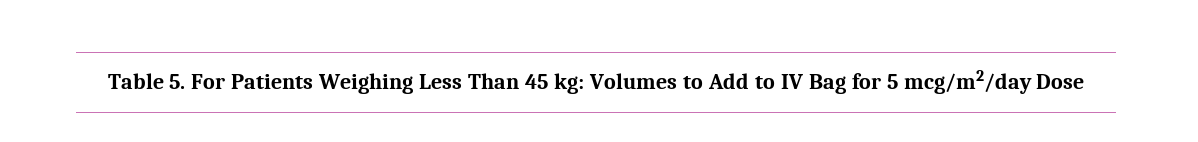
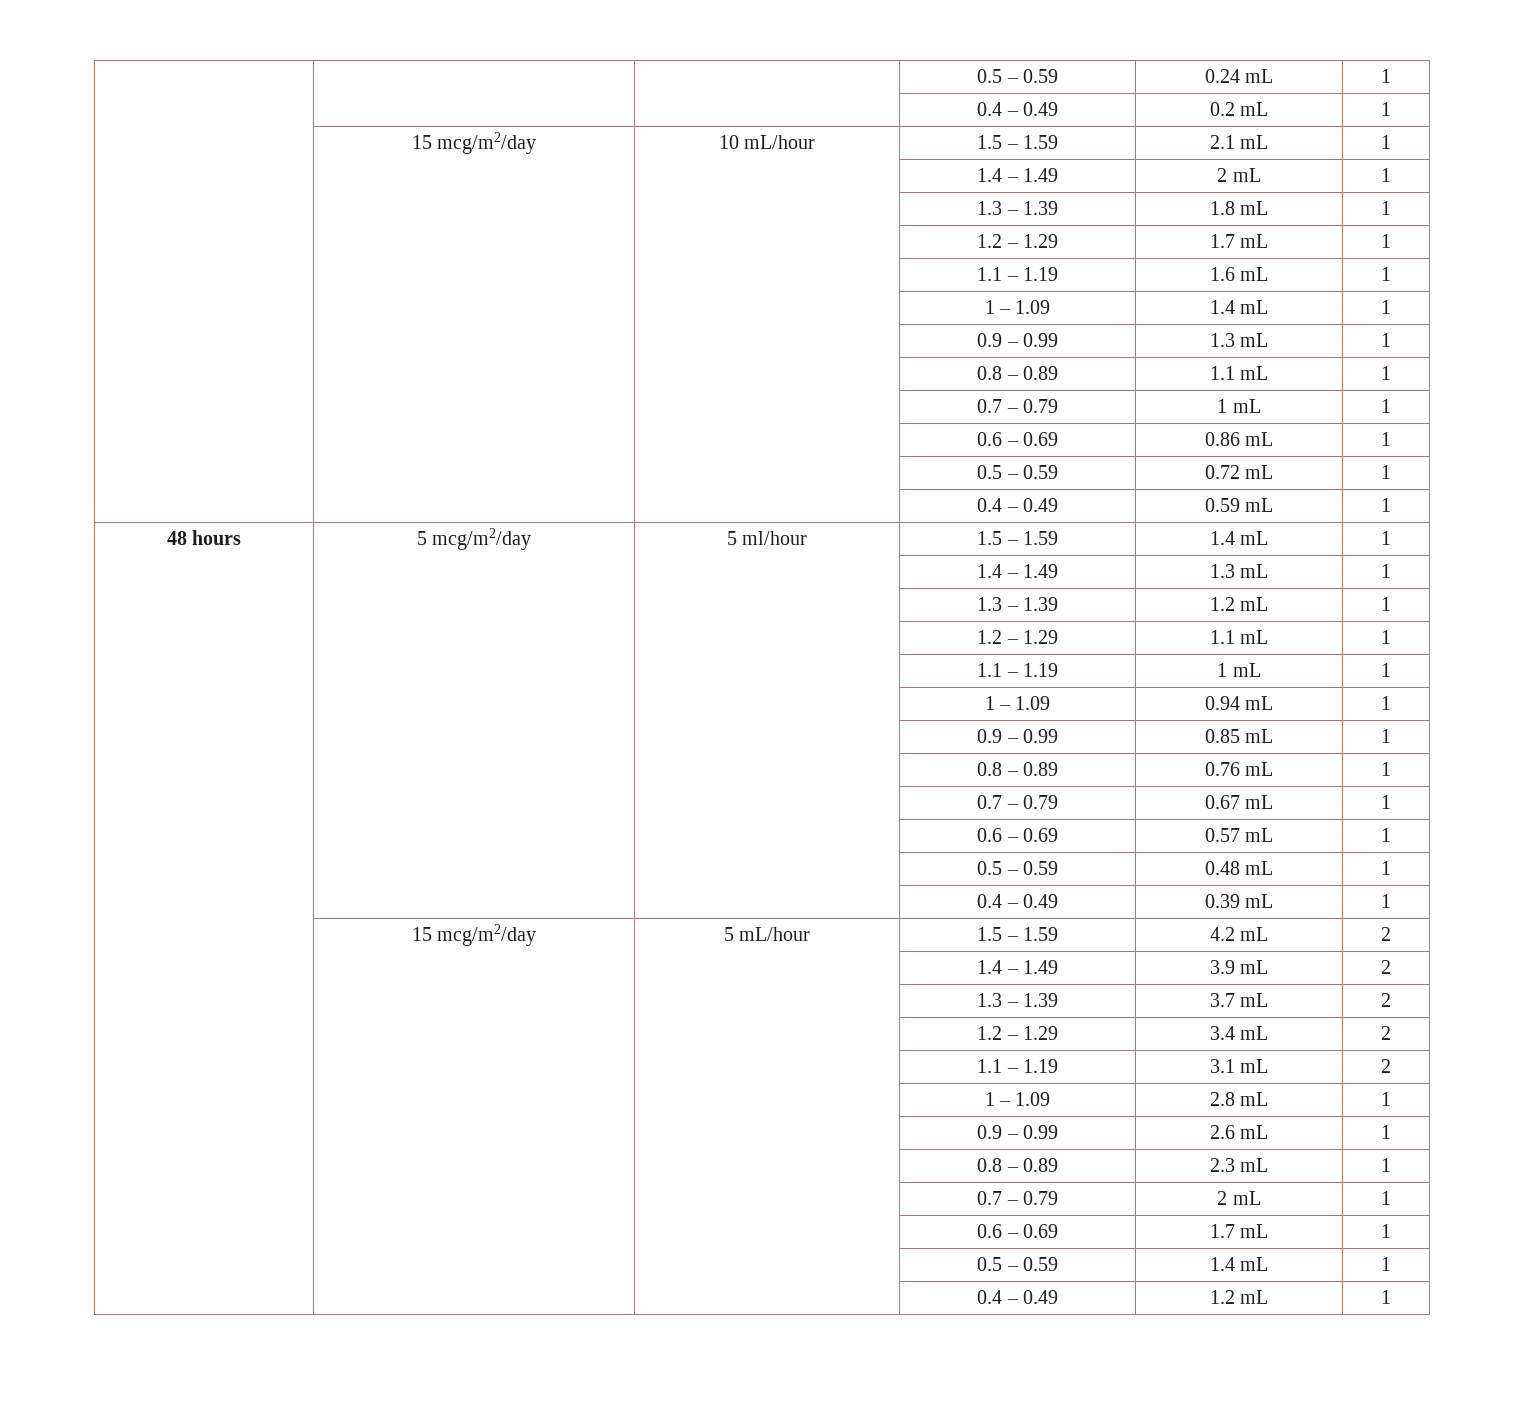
[107,70,1085,94] Table 5. For Patients Weighing Less Than 45 kg: Volumes to Add to IV Bag for 5 mcg/m2/day Dose -> [977,69,1058,83] [1204,69,1274,83] [1381,69,1391,83] [977,102,1058,116] [1209,102,1269,116] [1381,102,1391,116] [411,132,537,154] [718,135,816,149] [977,135,1058,149] [1209,135,1269,149] [1381,135,1391,149] [977,168,1058,182] [1217,168,1261,182] [1381,168,1391,182] [977,201,1058,215] [1209,201,1269,215] [1381,201,1391,215] [977,234,1058,248] [1209,234,1269,248] [1381,234,1391,248] [977,267,1058,281] [1209,267,1269,281] [1381,267,1391,281] [984,300,1051,314] [1209,300,1269,314] [1381,300,1391,314] [977,333,1058,347] [1209,333,1269,347] [1381,333,1391,347] [977,366,1058,380] [1209,366,1269,380] [1381,366,1391,380] [977,399,1058,413] [1217,399,1261,413] [1381,399,1391,413] [977,432,1058,446] [1204,432,1274,446] [1381,432,1391,446] [977,465,1058,479] [1204,465,1274,479] [1381,465,1391,479] [977,498,1058,512] [1204,498,1274,512] [1381,498,1391,512] [166,530,242,545] [416,528,532,550] [726,531,808,545] [977,531,1058,545] [1209,531,1269,545] [1381,531,1391,545] [977,564,1058,578] [1209,564,1269,578] [1381,564,1391,578] [977,597,1058,611] [1209,597,1269,611] [1381,597,1391,611] [977,630,1058,644] [1209,630,1269,644] [1381,630,1391,644] [977,663,1058,677] [1217,663,1261,677] [1381,663,1391,677] [984,696,1051,710] [1204,696,1274,710] [1381,696,1391,710] [977,729,1058,743] [1204,729,1274,743] [1381,729,1391,743] [977,762,1058,776] [1204,762,1274,776] [1381,762,1391,776] [977,795,1058,809] [1204,795,1274,809] [1381,795,1391,809] [977,828,1058,842] [1204,828,1274,842] [1381,828,1391,842] [977,861,1058,875] [1204,861,1274,875] [1381,861,1391,875] [977,894,1058,908] [1204,894,1274,908] [1381,894,1391,908] [411,924,537,946] [723,927,811,941] [977,927,1058,941] [1209,927,1269,941] [1381,927,1391,941] [977,960,1058,974] [1209,960,1269,974] [1381,960,1391,974] [977,993,1058,1007] [1209,993,1269,1007] [1381,993,1391,1007] [977,1026,1058,1040] [1209,1026,1269,1040] [1381,1026,1391,1040] [977,1059,1058,1073] [1209,1059,1269,1073] [1381,1059,1391,1073] [984,1092,1051,1106] [1209,1092,1269,1106] [1381,1092,1391,1106] [977,1125,1058,1139] [1209,1125,1269,1139] [1381,1125,1391,1139] [977,1158,1058,1172] [1209,1158,1269,1172] [1381,1158,1391,1172] [977,1191,1058,1205] [1217,1191,1261,1205] [1381,1191,1391,1205] [977,1224,1058,1238] [1209,1224,1269,1238] [1381,1224,1391,1238] [977,1257,1058,1271] [1209,1257,1269,1271] [1381,1257,1391,1271] [977,1290,1058,1304] [1209,1290,1269,1304] [1381,1290,1391,1304] | | | 0.5 – 0.59 | 0.24 mL | 1 // | | | 0.4 – 0.49 | 0.2 mL | 1 // | 15 mcg/m2/day | 10 mL/hour | 1.5 – 1.59 | 2.1 mL | 1 // | | | 1.4 – 1.49 | 2 mL | 1 // | | | 1.3 – 1.39 | 1.8 mL | 1 // | | | 1.2 – 1.29 | 1.7 mL | 1 // | | | 1.1 – 1.19 | 1.6 mL | 1 // | | | 1 – 1.09 | 1.4 mL | 1 // | | | 0.9 – 0.99 | 1.3 mL | 1 // | | | 0.8 – 0.89 | 1.1 mL | 1 // | | | 0.7 – 0.79 | 1 mL | 1 // | | | 0.6 – 0.69 | 0.86 mL | 1 // | | | 0.5 – 0.59 | 0.72 mL | 1 // | | | 0.4 – 0.49 | 0.59 mL | 1 // 48 hours | 5 mcg/m2/day | 5 ml/hour | 1.5 – 1.59 | 1.4 mL | 1 // | | | 1.4 – 1.49 | 1.3 mL | 1 // | | | 1.3 – 1.39 | 1.2 mL | 1 // | | | 1.2 – 1.29 | 1.1 mL | 1 // | | | 1.1 – 1.19 | 1 mL | 1 // | | | 1 – 1.09 | 0.94 mL | 1 // | | | 0.9 – 0.99 | 0.85 mL | 1 // | | | 0.8 – 0.89 | 0.76 mL | 1 // | | | 0.7 – 0.79 | 0.67 mL | 1 // | | | 0.6 – 0.69 | 0.57 mL | 1 // | | | 0.5 – 0.59 | 0.48 mL | 1 // | | | 0.4 – 0.49 | 0.39 mL | 1 // | 15 mcg/m2/day | 5 mL/hour | 1.5 – 1.59 | 4.2 mL | 2 // | | | 1.4 – 1.49 | 3.9 mL | 2 // | | | 1.3 – 1.39 | 3.7 mL | 2 // | | | 1.2 – 1.29 | 3.4 mL | 2 // | | | 1.1 – 1.19 | 3.1 mL | 2 // | | | 1 – 1.09 | 2.8 mL | 1 // | | | 0.9 – 0.99 | 2.6 mL | 1 // | | | 0.8 – 0.89 | 2.3 mL | 1 // | | | 0.7 – 0.79 | 2 mL | 1 // | | | 0.6 – 0.69 | 1.7 mL | 1 // | | | 0.5 – 0.59 | 1.4 mL | 1 // | | | 0.4 – 0.49 | 1.2 mL | 1

